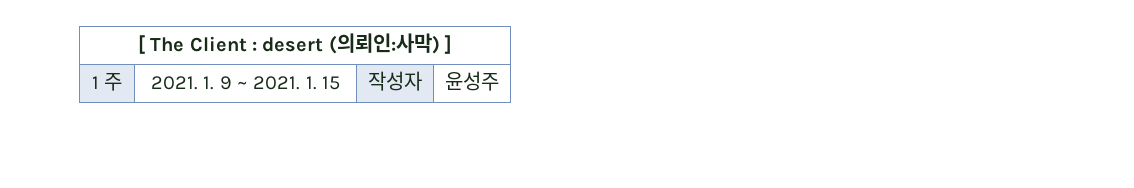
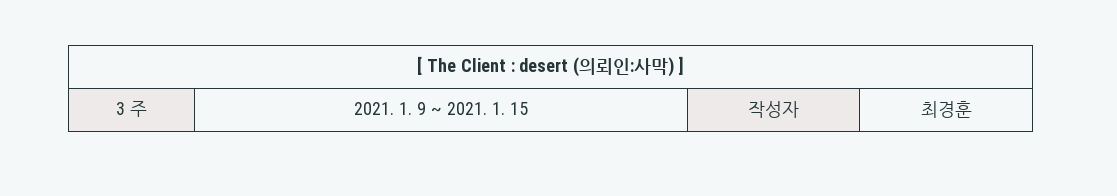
[91,76,99,89] 1 -> [116,102,126,115] 3
[445,71,499,91] 윤성주 -> [920,101,972,118] 최경훈

